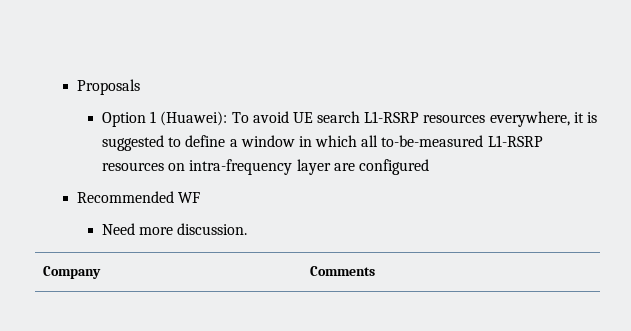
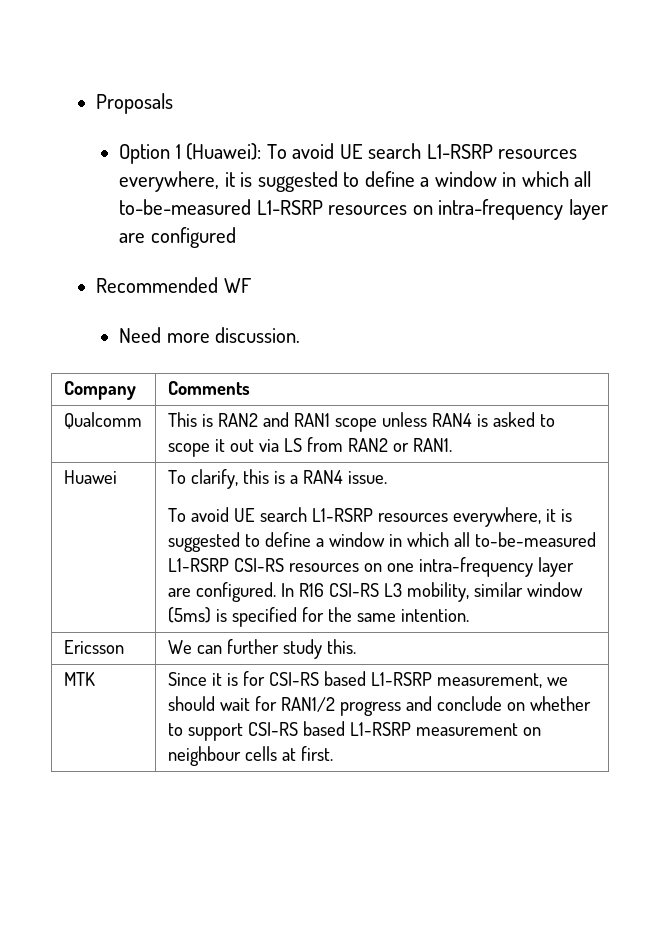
(375, 271) none -> [63,412,142,429] [167,412,555,432] [167,437,452,457] [63,470,117,484] [167,469,387,489] [167,507,572,527] [167,532,596,552] [167,557,574,577] [167,582,583,602] [167,607,469,627] [63,640,124,654] [167,639,356,659] [63,672,95,686] [167,671,568,688] [167,696,591,716] [167,721,541,741] [167,746,333,766] // Qualcomm | This is RAN2 and RAN1 scope unless RAN4 is asked to scope it out via LS from RAN2 or RAN1. // Huawei | To clarify, this is a RAN4 issue. // To avoid UE search L1-RSRP resources everywhere, it is suggested to define a window in which all to-be-measured L1-RSRP CSI-RS resources on one intra-frequency layer are configured. In R16 CSI-RS L3 mobility, similar window (5ms) is specified for the same intention. // Ericsson | We can further study this. // MTK | Since it is for CSI-RS based L1-RSRP measurement, we should wait for RAN1/2 progress and conclude on whether to support CSI-RS based L1-RSRP measurement on neighbour cells at first.

